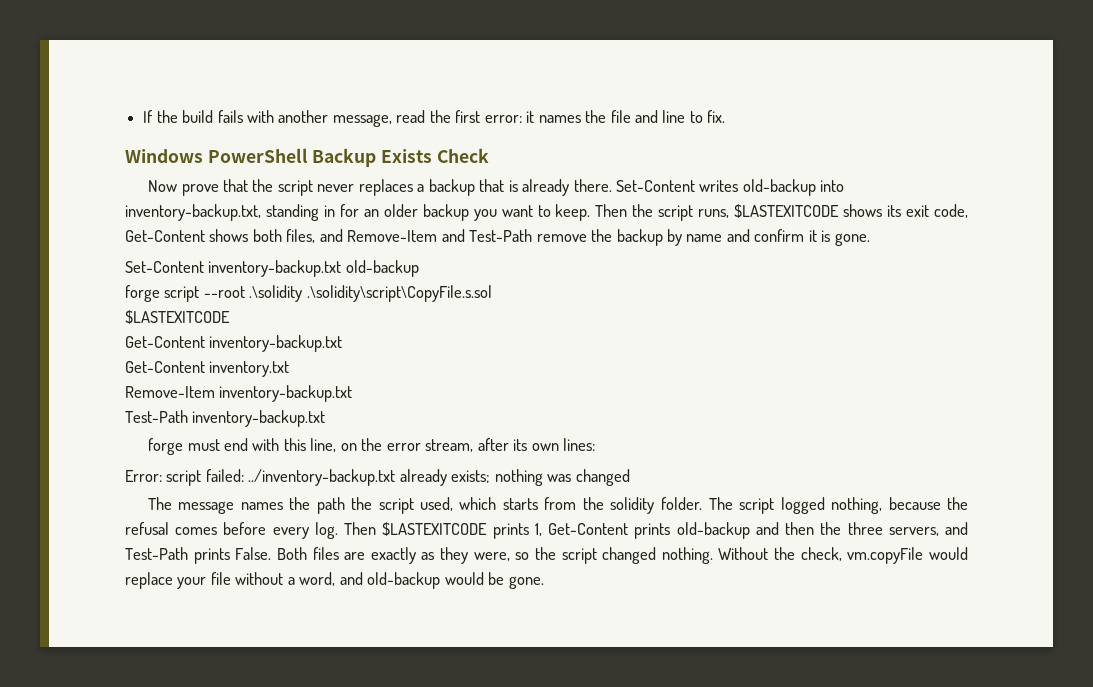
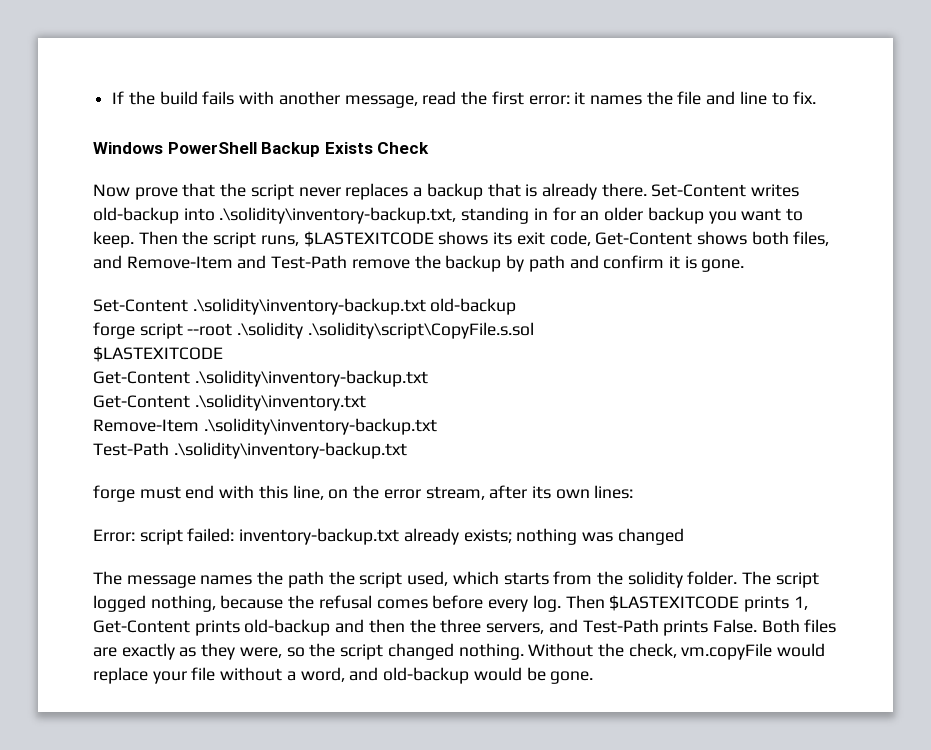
[125,204,261,221] inventory-backup.txt, -> [219,207,457,224] .\solidity\inventory-backup.txt,
[686,234,723,242] name -> [528,255,565,272] path
[208,260,342,277] inventory-backup.txt -> [192,298,426,315] .\solidity\inventory-backup.txt
[209,335,343,352] [125,361,290,377] [125,385,353,402] [125,410,326,427] inventory-backup.txt // Get-Content inventory.txt // Remove-Item inventory-backup.txt // Test-Path inventory-backup.txt -> [194,370,428,387] [93,394,366,411] [93,418,437,435] [93,442,407,459] .\solidity\inventory-backup.txt // Get-Content .\solidity\inventory.txt // Remove-Item .\solidity\inventory-backup.txt // Test-Path .\solidity\inventory-backup.txt
[248,469,396,486] ../inventory-backup.txt -> [239,528,400,545] inventory-backup.txt

